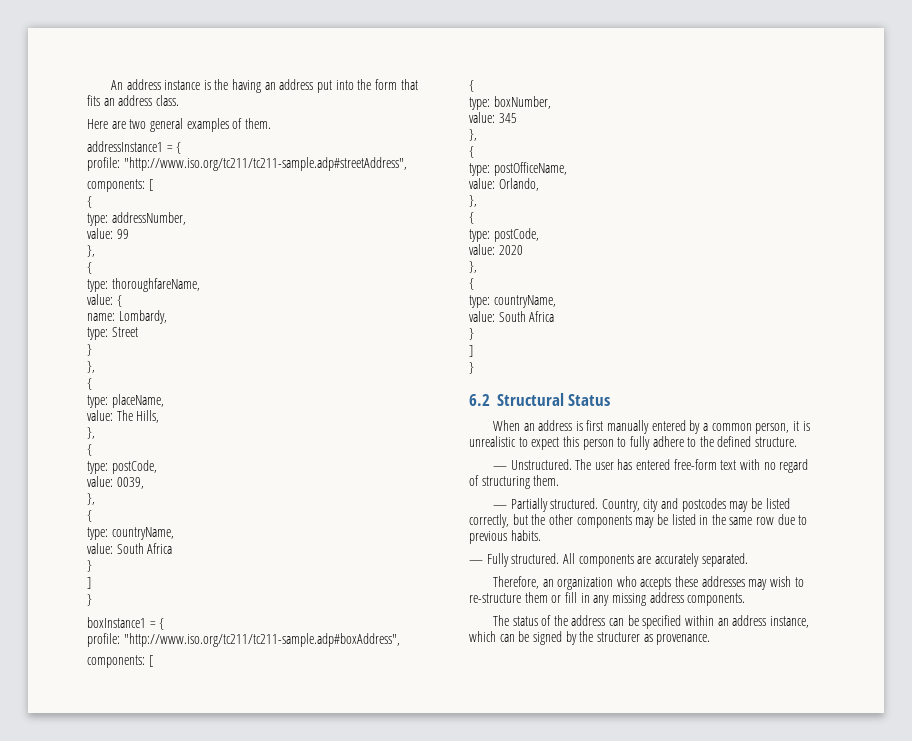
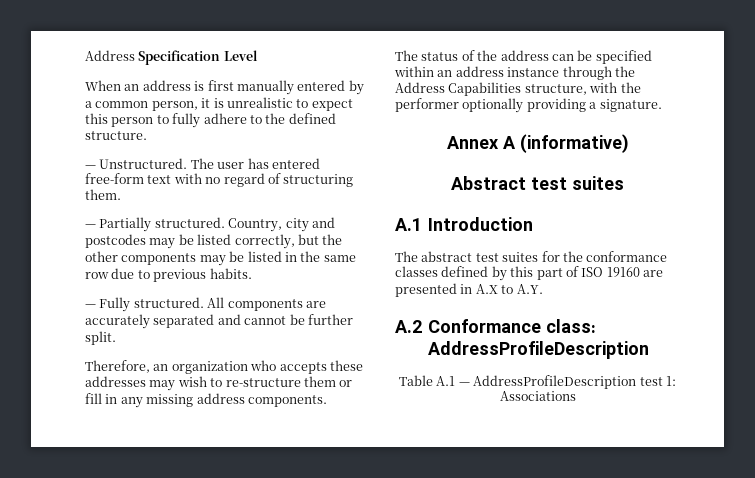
[110,79,418,93] [87,95,179,106] [87,118,271,132] [87,141,182,154] [87,157,407,171] [87,179,153,192] [87,196,92,208] [87,212,186,226] [87,228,129,239] [87,245,95,257] [87,262,92,274] [87,278,200,292] [87,294,122,307] [87,310,167,324] [87,327,138,340] [87,344,92,356] [87,361,95,373] [87,378,92,390] [87,394,164,408] [87,410,160,423] [87,427,95,439] [87,444,92,456] [87,460,157,474] [87,476,144,489] [87,493,95,505] [87,510,92,522] [87,527,174,540] [87,543,173,554] [87,560,92,572] [87,577,91,589] [87,594,92,606] [87,617,165,630] [87,633,400,647] [87,655,153,668] [469,80,474,92] [469,96,551,110] [469,112,517,123] [469,129,477,141] [469,146,474,158] [469,162,567,176] [469,178,539,191] [469,195,477,207] [469,212,474,224] [469,228,539,242] [469,244,523,255] [469,261,477,273] [469,278,474,290] [469,295,556,308] [469,311,555,322] [469,328,474,340] [469,345,473,357] [469,362,474,374] [469,393,611,406] An address instance is the having an address put into the form that fits an address class. // Here are two general examples of them. // addressInstance1 = { // profile: "http://www.iso.org/tc211/tc211-sample.adp#streetAddress", // components: [ // { // type: addressNumber, // value: 99 // }, // { // type: thoroughfareName, // value: { // name: Lombardy, // type: Street // } // }, // { // type: placeName, // value: The Hills, // }, // { // type: postCode, // value: 0039, // }, // { // type: countryName, // value: South Africa // } // ] // } // boxInstance1 = { // profile: "http://www.iso.org/tc211/tc211-sample.adp#boxAddress", // components: [ // { // type: boxNumber, // value: 345 // }, // { // type: postOfficeName, // value: Orlando, // }, // { // type: postCode, // value: 2020 // }, // { // type: countryName, // value: South Africa // } // ] // } // 6.2 Structural Status -> [85,50,258,65] Address Specification Level
[701,553,748,567] separated. -> [153,314,353,328] [85,331,116,345] separated and cannot be further split.
[769,616,809,628] [469,631,711,645] instance, which can be signed by the structurer as provenance. -> [507,66,635,80] [395,82,641,96] [395,98,662,113] [446,134,629,153] [451,176,624,190] [395,217,534,231] [395,251,668,262] [395,266,663,281] [395,283,543,297] [395,319,597,333] [428,341,650,359] [399,375,676,389] [499,391,576,401] instance through the Address Capabilities structure, with the performer optionally providing a signature. // Annex A (informative) // Abstract test suites // A.1 Introduction // The abstract test suites for the conformance classes defined by this part of ISO 19160 are presented in A.X to A.Y. // A.2 Conformance class: AddressProfileDescription // Table A.1 — AddressProfileDescription test 1: Associations

